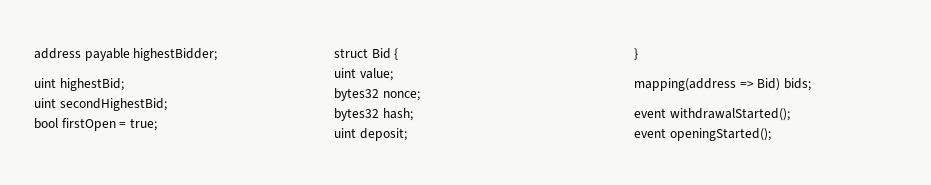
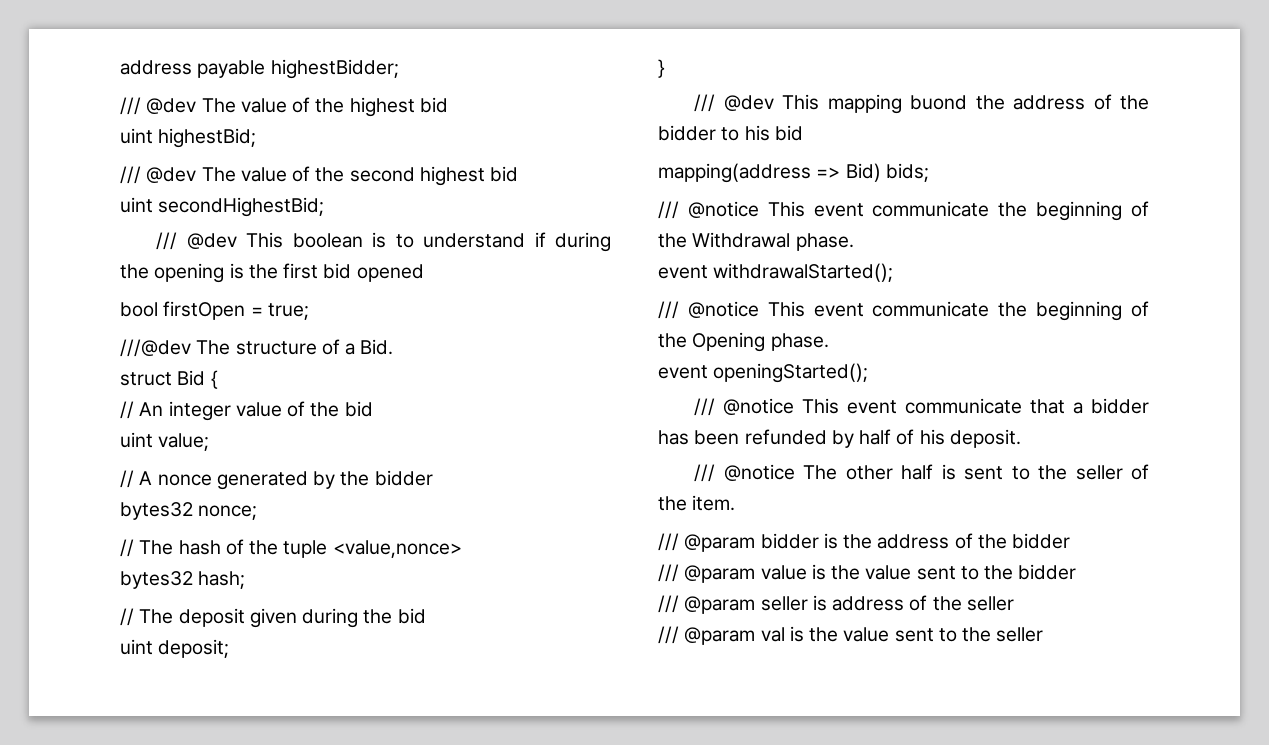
[34,78,124,91] [34,98,167,111] [34,118,157,131] [334,48,399,60] [334,68,393,81] [334,88,420,101] [334,108,413,121] [334,128,407,141] [634,48,638,60] [634,78,811,91] [634,108,790,121] [634,128,771,141] uint highestBid; // uint secondHighestBid; // bool firstOpen = true; // struct Bid { // uint value; // bytes32 nonce; // bytes32 hash; // uint deposit; // } // mapping(address => Bid) bids; // event withdrawalStarted(); // event openingStarted(); -> [120,97,448,117] [120,128,257,148] [120,166,519,186] [120,197,325,217] [156,232,611,252] [120,263,424,283] [120,301,309,320] [120,339,394,357] [120,370,218,389] [120,401,373,421] [120,432,210,451] [120,470,433,490] [120,502,258,520] [120,539,462,558] [120,571,246,589] [120,608,426,628] [120,639,230,658] [658,59,665,78] [694,94,1149,114] [658,125,803,141] [658,163,929,183] [658,201,1149,221] [658,232,854,251] [658,263,894,282] [658,301,1149,321] [658,332,829,352] [658,363,869,383] [694,398,1149,416] [658,429,1021,448] [694,464,1149,482] [658,495,736,511] [658,533,1071,552] [658,564,1077,583] [658,595,1014,614] [658,626,1044,645] /// @dev The value of the highest bid // uint highestBid; // /// @dev The value of the second highest bid // uint secondHighestBid; // /// @dev This boolean is to understand if during the opening is the first bid opened // bool firstOpen = true; // ///@dev The structure of a Bid. // struct Bid { // // An integer value of the bid // uint value; // // A nonce generated by the bidder // bytes32 nonce; // // The hash of the tuple <value,nonce> // bytes32 hash; // // The deposit given during the bid // uint deposit; // } // /// @dev This mapping buond the address of the bidder to his bid // mapping(address => Bid) bids; // /// @notice This event communicate the beginning of the Withdrawal phase. // event withdrawalStarted(); // /// @notice This event communicate the beginning of the Opening phase. // event openingStarted(); // /// @notice This event communicate that a bidder has been refunded by half of his deposit. // /// @notice The other half is sent to the seller of the item. // /// @param bidder is the address of the bidder // /// @param value is the value sent to the bidder // /// @param seller is address of the seller // /// @param val is the value sent to the seller

